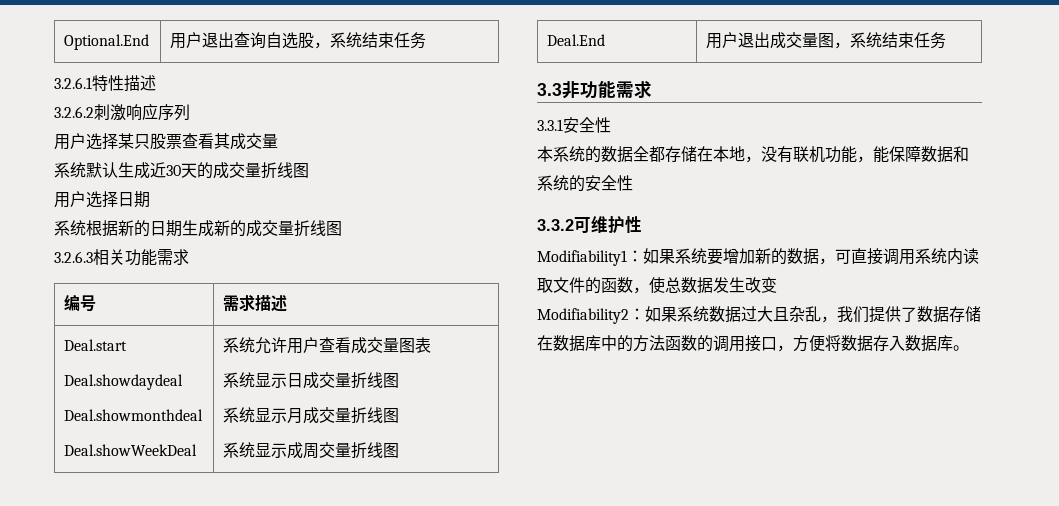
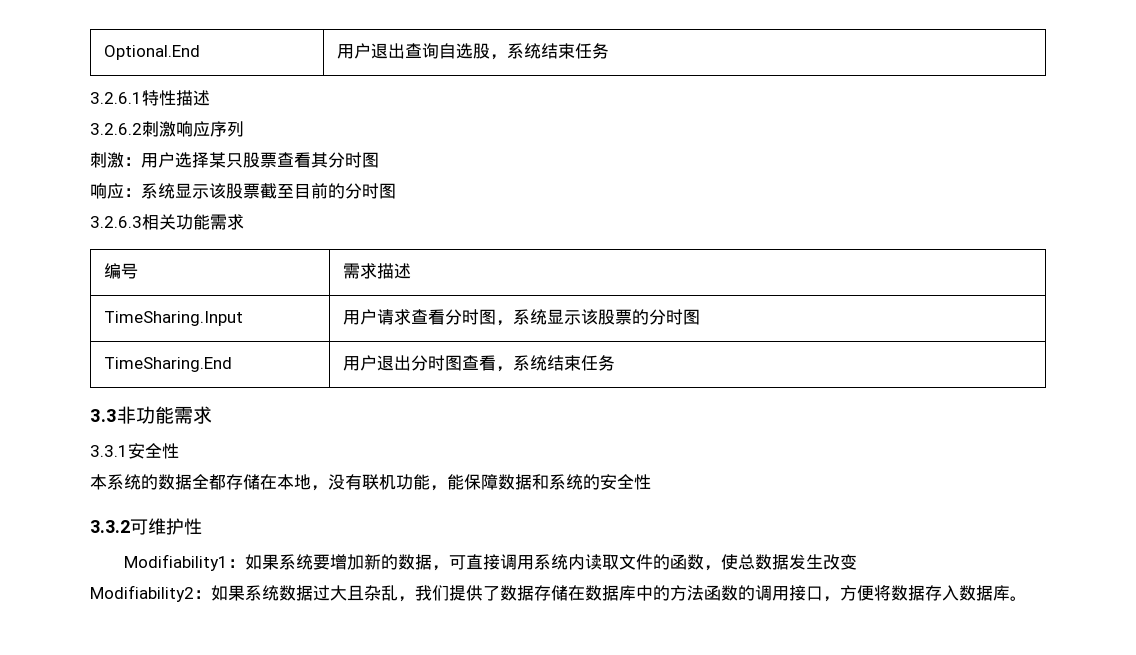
(190, 112) none -> [90,152,141,168] 刺激：
[230,133,278,150] [54,162,309,179] [54,191,150,208] [54,220,326,237] 成交量 // 系统默认生成近30天的成交量折线图 // 用户选择日期 // 系统根据新的日期生成新的成交量折线 -> [328,152,379,168] [90,183,379,199] 分时图 // 响应：系统显示该股票截至目前的分时
[64,339,128,351] [64,374,184,390] [64,409,204,421] [64,444,198,456] [223,337,432,354] [223,372,400,389] [223,407,400,424] [223,442,400,459] [547,34,606,46] [706,32,835,49] Deal.start // Deal.showdaydeal // Deal.showmonthdeal // Deal.showWeekDeal | 系统允许用户查看成交量图表 // 系统显示日成交量折线图 // 系统显示月成交量折线图 // 系统显示成周交量折线图 // Deal.End | 用户退出成交量图 -> [103,311,243,326] [342,309,700,326] [103,357,232,372] [342,355,496,371] TimeSharing.Input | 用户请求查看分时图，系统显示该股票的分时图 // TimeSharing.End | 用户退出分时图查看

